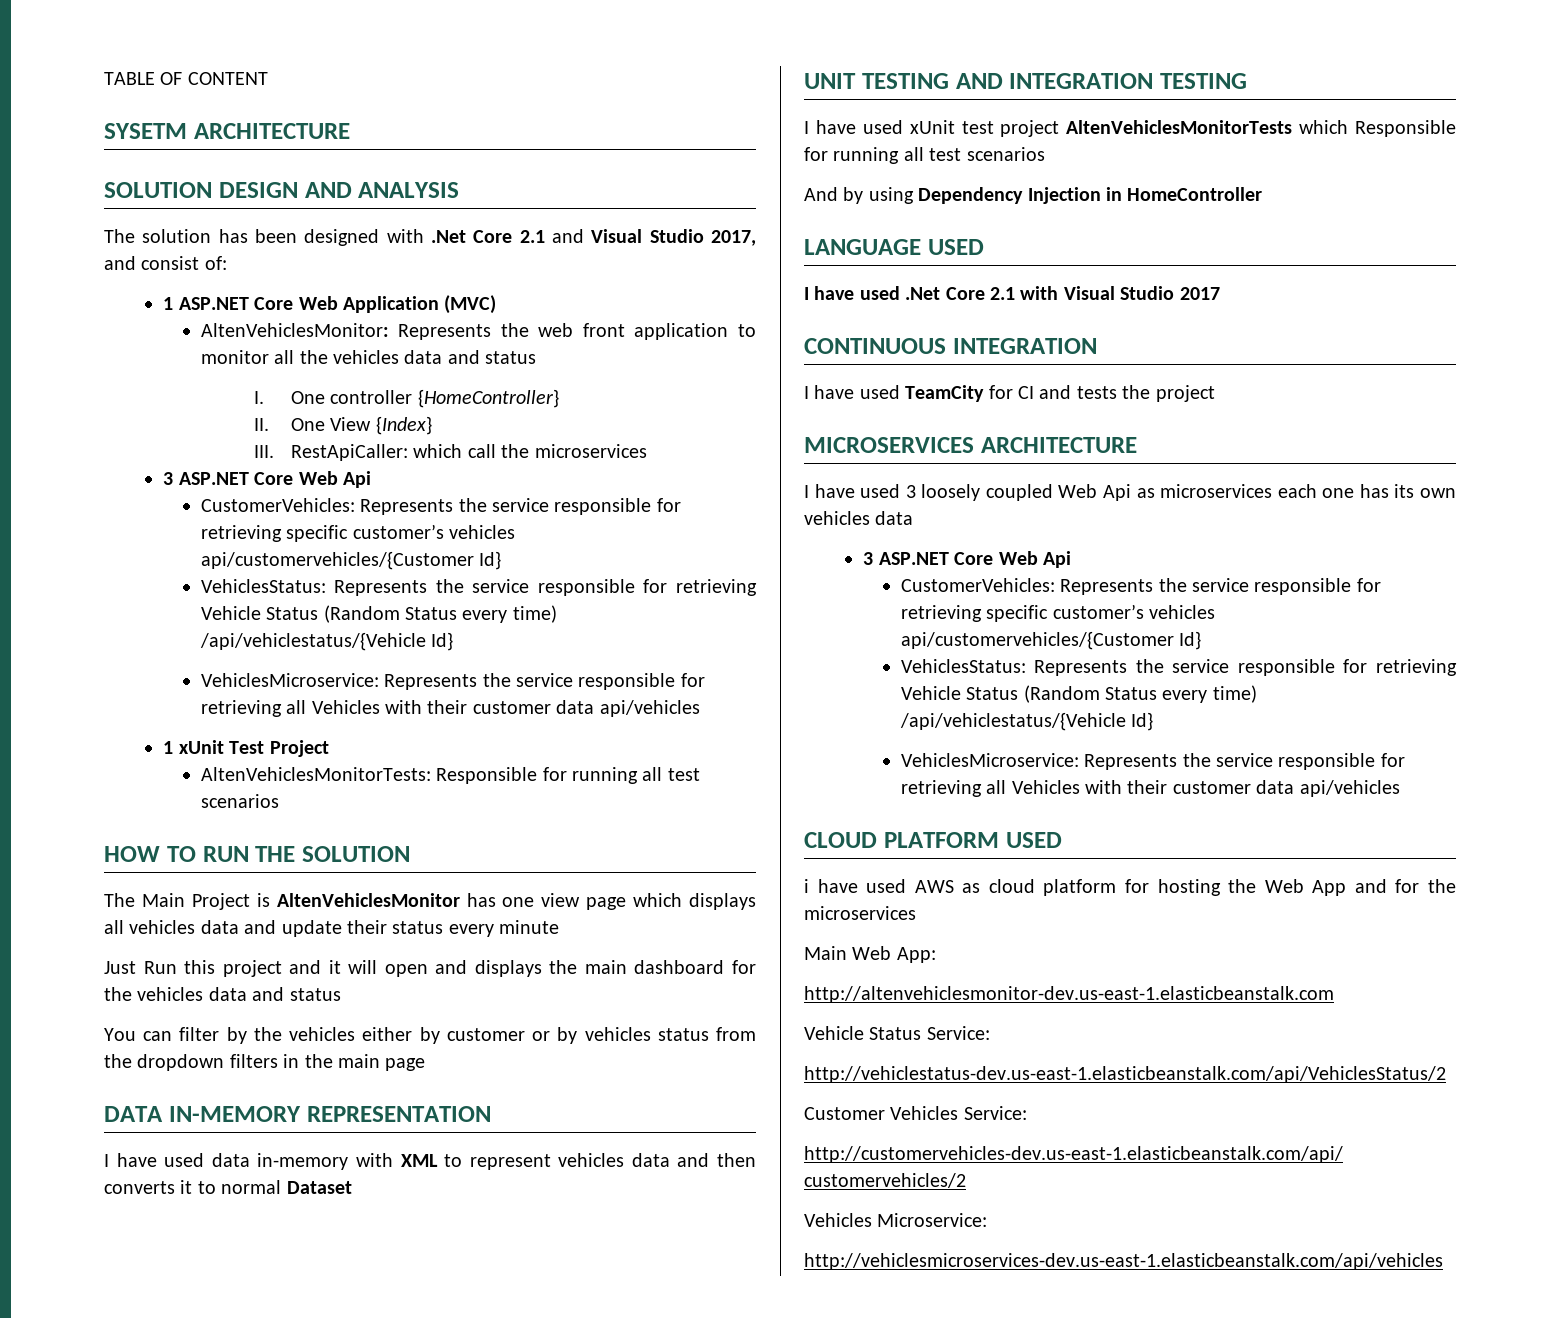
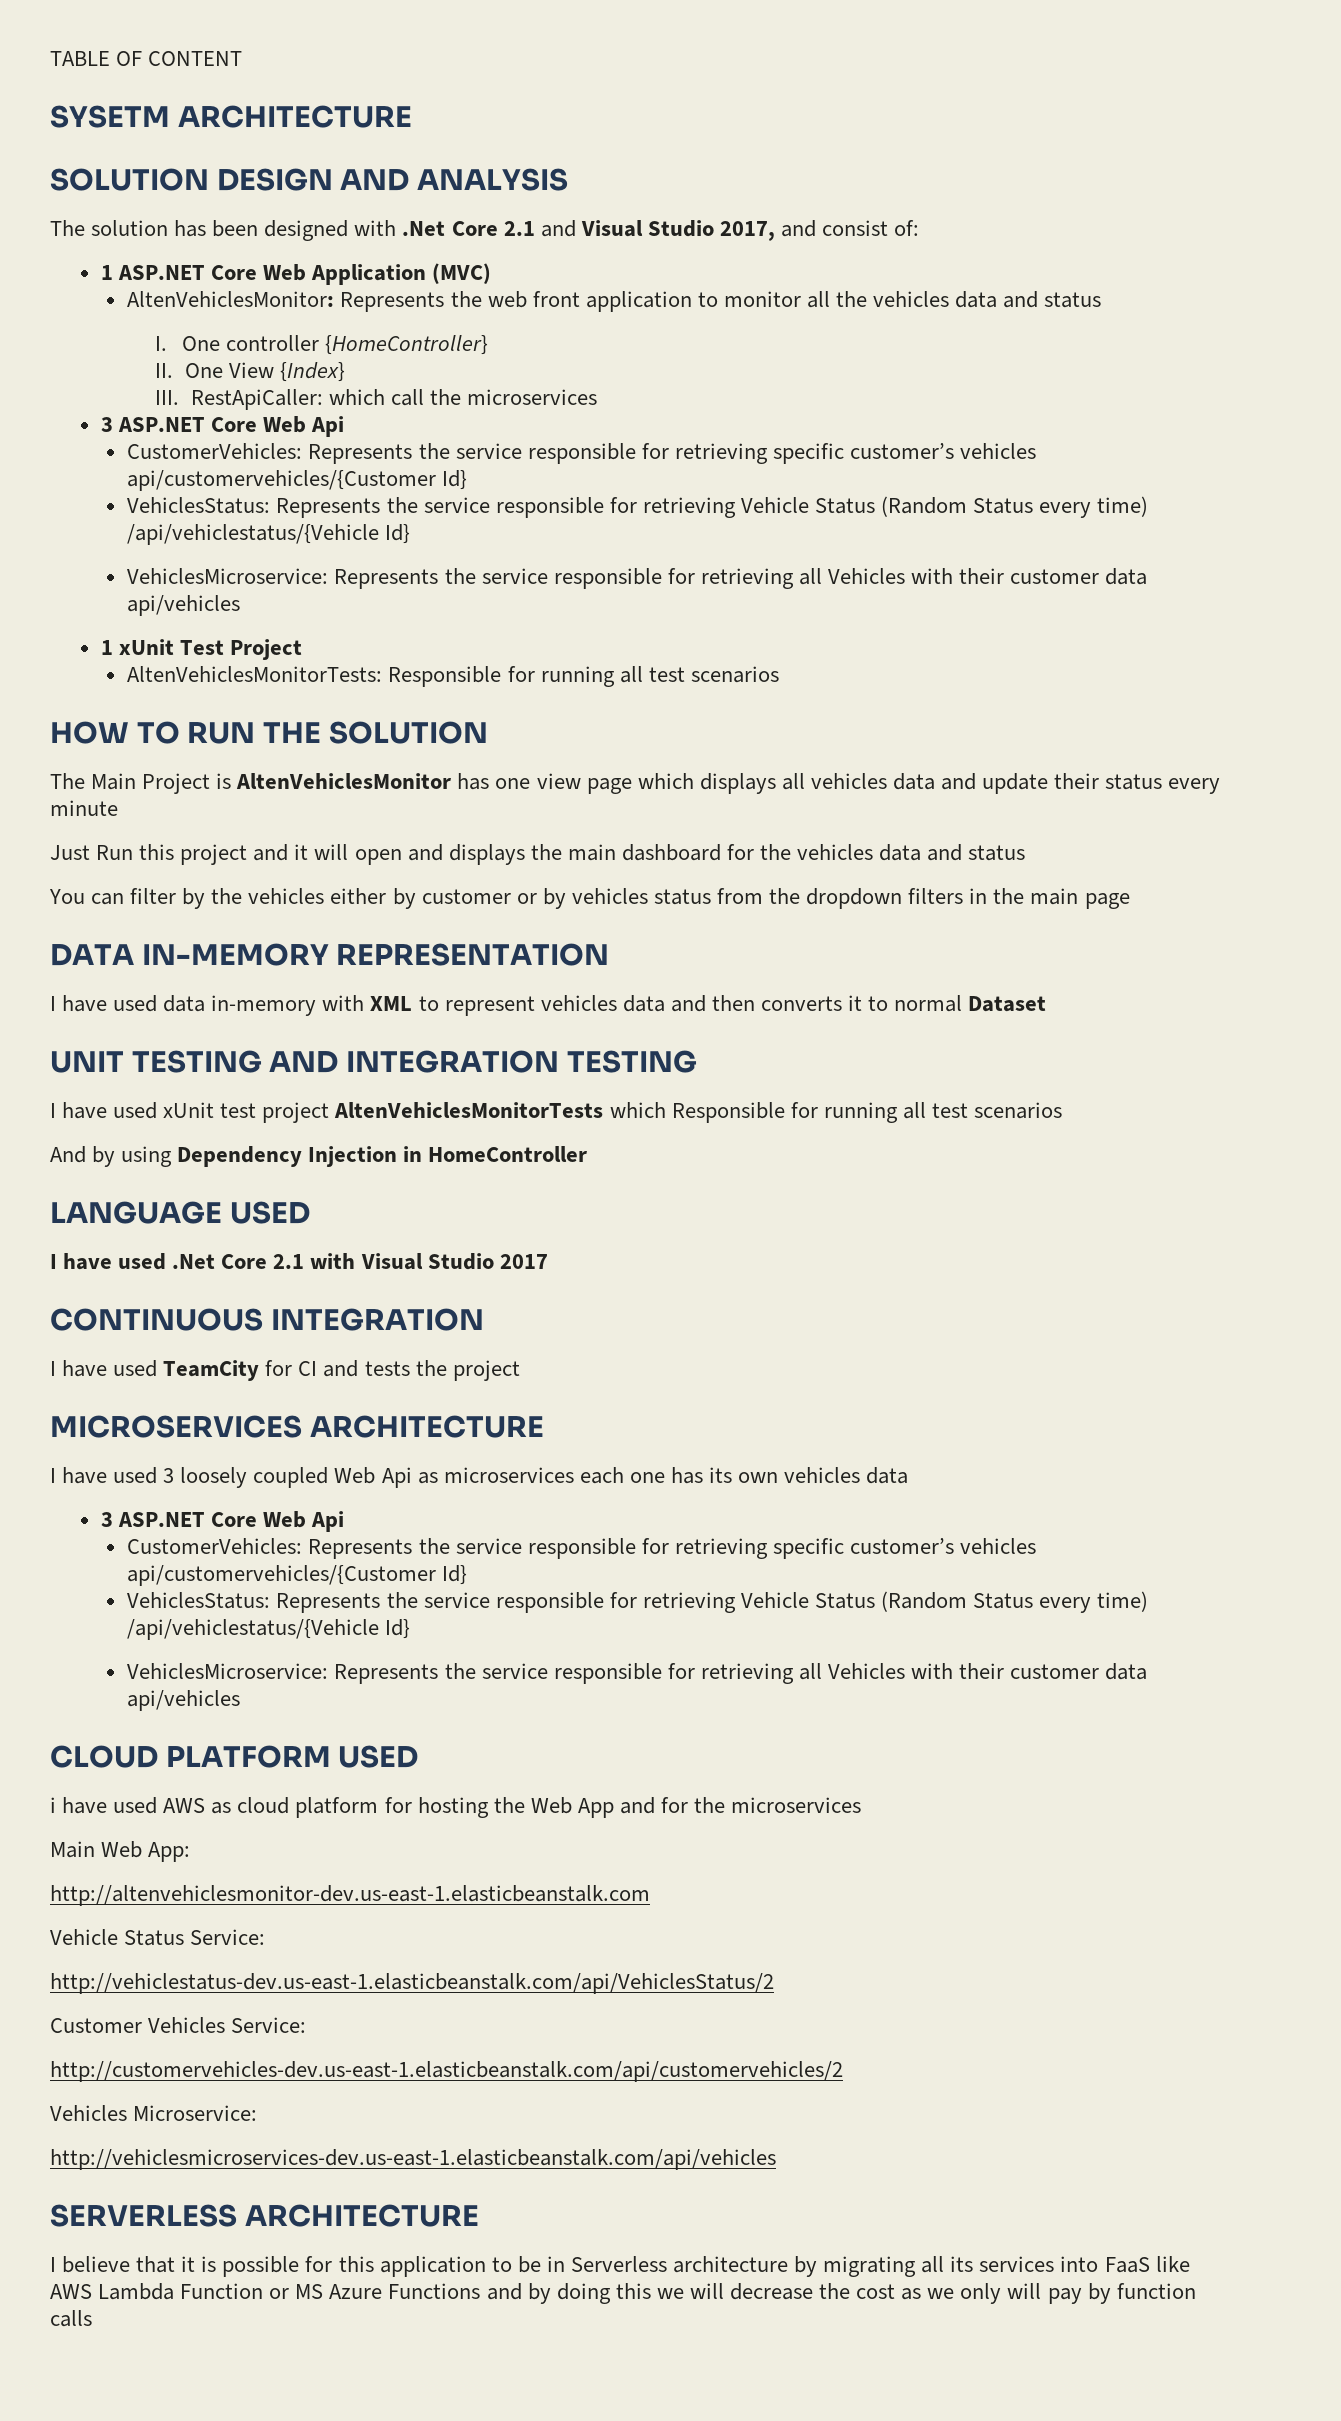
(1443, 1261) none -> [50,2204,479,2227] [50,2256,1190,2277] [50,2283,1196,2304] [50,2310,92,2327] // SERVERLESS ARCHITECTURE // I believe that it is possible for this application to be in Serverless architecture by migrating all its services into FaaS like AWS Lambda Function or MS Azure Functions and by doing this we will decrease the cost as we only will pay by function calls

